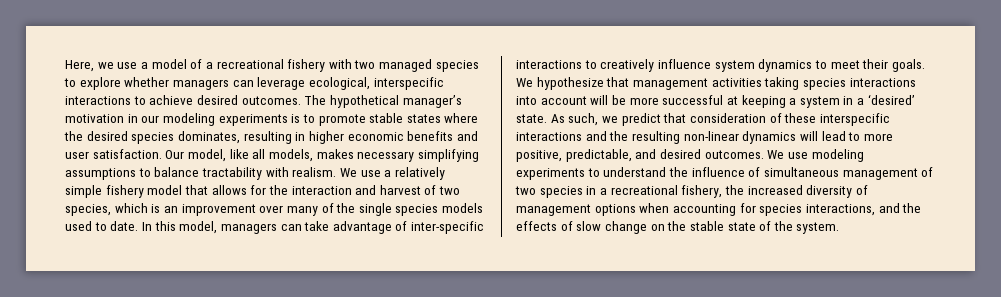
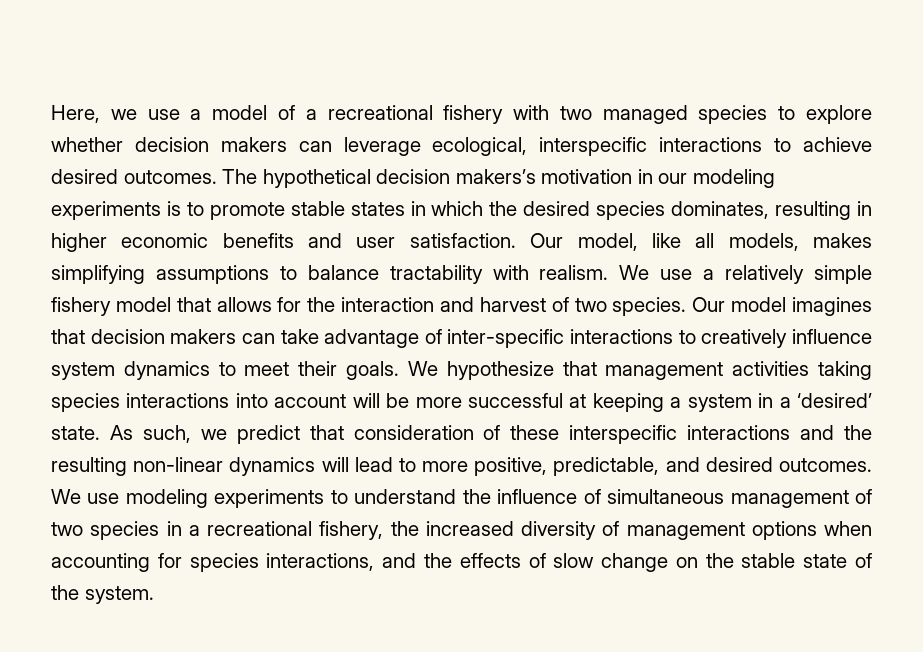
[172,79,229,90] managers -> [134,137,287,152] decision makers
[402,95,462,108] manager’s -> [376,169,536,184] decision makers’s
[444,113,479,123] where -> [410,201,484,216] in which
[357,151,415,162] necessary -> (873, 240) none
[65,203,484,216] [65,221,277,234] species, which is an improvement over many of the single species models used to date. In this model, managers -> [612,297,872,316] [51,329,237,344] species. Our model imagines that decision makers

